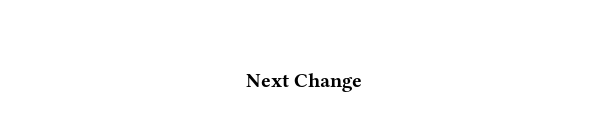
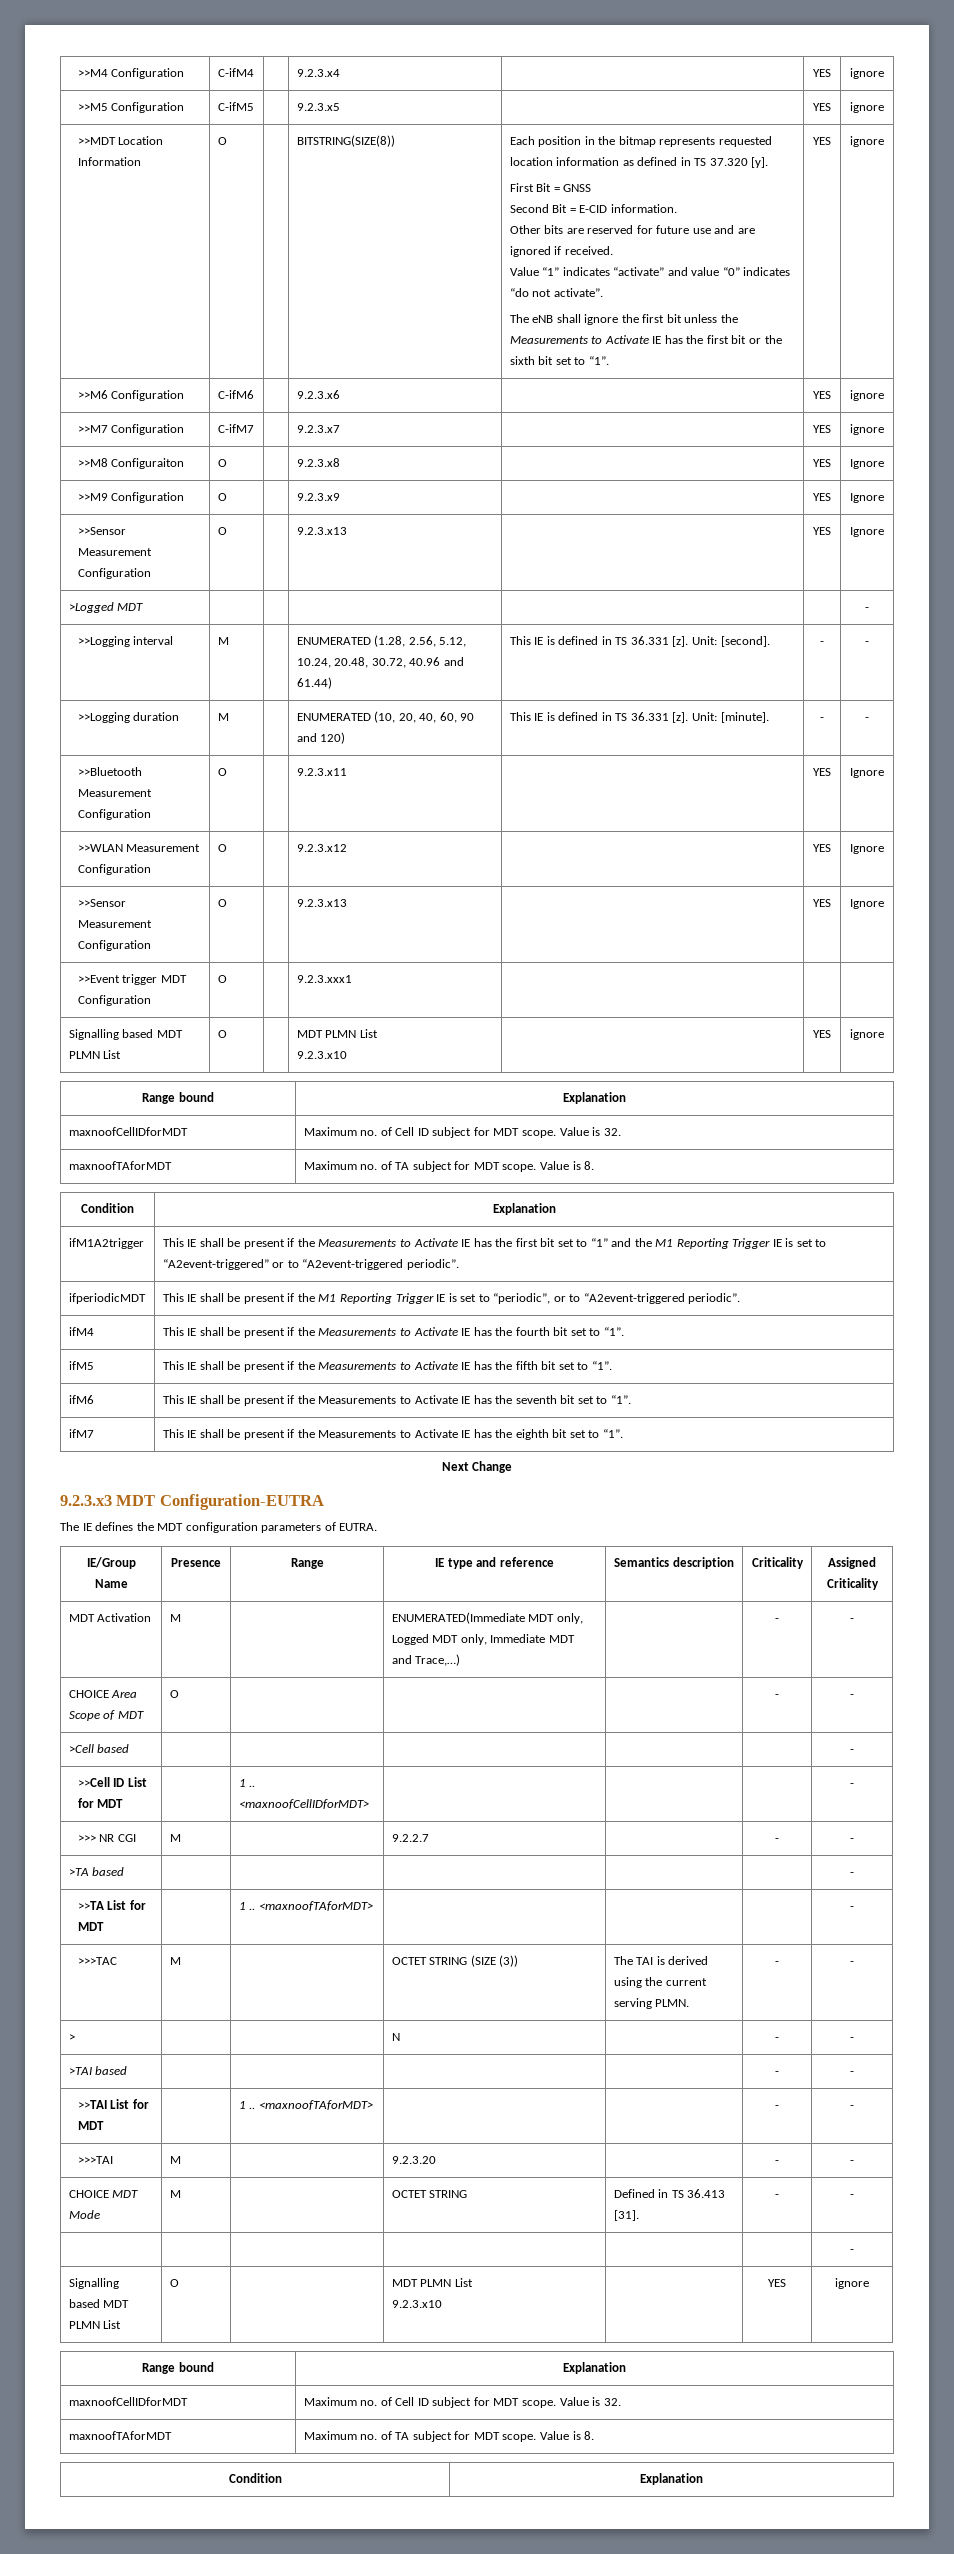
[245,73,363,92] Next Change -> [77,68,185,79] [217,68,254,77] [296,69,340,77] [813,69,831,77] [850,68,884,79] [77,102,185,113] [217,102,254,111] [296,103,340,111] [813,103,831,111] [850,102,884,113] [77,136,164,145] [77,157,141,166] [217,137,227,145] [296,135,395,147] [509,136,772,147] [509,157,769,168] [509,183,592,192] [509,204,677,213] [509,225,755,234] [509,246,613,257] [509,267,791,276] [509,288,603,297] [509,314,738,325] [509,335,782,344] [509,356,609,365] [813,137,831,145] [850,136,884,147] [77,390,185,401] [217,390,254,399] [296,390,340,399] [813,391,831,399] [850,390,884,401] [77,424,185,435] [217,424,254,433] [296,425,340,433] [813,425,831,433] [850,424,884,435] [77,458,185,469] [217,459,227,467] [296,458,340,467] [813,459,831,467] [850,459,884,469] [77,492,185,503] [217,493,227,501] [296,493,340,501] [813,493,831,501] [850,493,884,503] [77,527,126,535] [77,548,152,556] [77,568,151,579] [217,527,227,535] [296,527,347,535] [813,527,831,535] [850,527,884,537] [68,602,144,613] [865,607,869,611] [77,636,174,647] [217,637,229,645] [296,635,467,647] [296,657,464,668] [296,677,332,689] [509,636,770,647] [820,641,824,645] [865,641,869,645] [77,712,180,723] [217,713,229,721] [296,711,475,723] [296,732,346,744] [509,712,769,723] [820,717,824,721] [865,717,869,721] [77,767,142,776] [77,789,152,797] [77,809,151,820] [217,768,227,776] [296,768,347,776] [813,768,831,776] [850,768,884,778] [77,844,201,852] [77,864,151,875] [217,844,227,852] [296,844,347,852] [813,844,831,852] [850,844,884,854] [77,899,126,907] [77,920,152,928] [77,940,151,951] [217,899,227,907] [296,899,347,907] [813,899,831,907] [850,899,884,909] [77,974,187,985] [77,995,151,1006] [217,975,227,983] [296,975,352,983] [68,1029,183,1040] [68,1050,122,1059] [217,1030,227,1038] [296,1029,378,1038] [296,1051,347,1059] [813,1030,831,1038] [850,1029,884,1040] [142,1092,214,1104] [563,1092,626,1104] [68,1127,188,1136] [303,1127,621,1138] [68,1161,172,1170] [303,1161,595,1172] [81,1203,134,1213] [492,1203,556,1215] [68,1238,144,1249] [162,1238,827,1249] [162,1259,459,1270] [68,1293,146,1304] [162,1293,741,1304] [68,1327,94,1336] [162,1327,624,1338] [68,1361,94,1370] [162,1361,612,1372] [68,1395,94,1404] [162,1395,631,1406] [68,1429,94,1438] [162,1429,623,1440] [441,1461,513,1473] [60,1494,324,1510] [60,1522,378,1533] [86,1557,136,1569] [94,1579,128,1588] [171,1558,221,1567] [290,1558,324,1569] [435,1557,554,1569] [614,1557,734,1569] [751,1557,804,1569] [828,1557,876,1569] [826,1578,879,1590] [68,1613,152,1622] [169,1614,181,1622] [391,1612,583,1624] [391,1634,575,1645] [391,1654,461,1666] [775,1618,779,1622] [850,1618,854,1622] [68,1690,138,1698] [68,1710,144,1721] [169,1690,179,1698] [775,1694,779,1698] [850,1694,854,1698] [68,1744,130,1753] [850,1749,854,1753] [77,1777,147,1787] [77,1798,124,1808] [238,1779,256,1787] [238,1799,369,1809] [850,1783,854,1787] [77,1834,136,1842] [169,1834,181,1842] [391,1834,429,1842] [775,1838,779,1842] [850,1838,854,1842] [68,1867,125,1876] [850,1872,854,1876] [77,1900,146,1910] [77,1922,104,1931] [238,1901,373,1911] [850,1906,854,1910] [77,1957,117,1965] [169,1957,181,1965] [391,1955,519,1967] [613,1956,709,1965] [613,1977,707,1988] [613,1998,690,2009] [775,1961,779,1965] [850,1961,854,1965] [68,2034,75,2041] [391,2033,400,2041] [775,2037,779,2041] [850,2037,854,2041] [68,2066,128,2075] [775,2071,779,2075] [850,2071,854,2075] [77,2099,149,2109] [77,2121,104,2130] [238,2100,373,2110] [775,2105,779,2109] [850,2105,854,2109] [77,2156,113,2164] [169,2156,181,2164] [391,2156,436,2164] [775,2160,779,2164] [850,2160,854,2164] [68,2190,139,2198] [68,2210,100,2219] [169,2190,181,2198] [391,2190,468,2198] [613,2189,726,2198] [613,2210,639,2221] [775,2194,779,2198] [850,2194,854,2198] [850,2249,854,2253] [68,2278,119,2289] [68,2299,130,2308] [68,2320,122,2329] [169,2279,179,2287] [391,2278,473,2287] [391,2300,442,2308] [768,2279,786,2287] [835,2278,869,2289] [142,2362,214,2374] [563,2362,626,2374] [68,2397,188,2406] [303,2397,621,2408] [68,2431,172,2440] [303,2431,595,2442] [228,2473,282,2483] [640,2473,703,2485] >>M4 Configuration | C-ifM4 | | 9.2.3.x4 | | YES | ignore // >>M5 Configuration | C-ifM5 | | 9.2.3.x5 | | YES | ignore // >>MDT Location Information | O | | BITSTRING(SIZE(8)) | Each position in the bitmap represents requested location information as defined in TS 37.320 [y]. // First Bit = GNSS // Second Bit = E-CID information. // Other bits are reserved for future use and are ignored if received. // Value “1” indicates “activate” and value “0” indicates “do not activate”. // The eNB shall ignore the first bit unless the Measurements to Activate IE has the first bit or the sixth bit set to “1”. | YES | ignore // >>M6 Configuration | C-ifM6 | | 9.2.3.x6 | | YES | ignore // >>M7 Configuration | C-ifM7 | | 9.2.3.x7 | | YES | ignore // >>M8 Configuraiton | O | | 9.2.3.x8 | | YES | Ignore // >>M9 Configuration | O | | 9.2.3.x9 | | YES | Ignore // >>Sensor Measurement Configuration | O | | 9.2.3.x13 | | YES | Ignore // >Logged MDT | | | | | | - // >>Logging interval | M | | ENUMERATED (1.28, 2.56, 5.12, 10.24, 20.48, 30.72, 40.96 and 61.44) | This IE is defined in TS 36.331 [z]. Unit: [second]. | - | - // >>Logging duration | M | | ENUMERATED (10, 20, 40, 60, 90 and 120) | This IE is defined in TS 36.331 [z]. Unit: [minute]. | - | - // >>Bluetooth Measurement Configuration | O | | 9.2.3.x11 | | YES | Ignore // >>WLAN Measurement Configuration | O | | 9.2.3.x12 | | YES | Ignore // >>Sensor Measurement Configuration | O | | 9.2.3.x13 | | YES | Ignore // >>Event trigger MDT Configuration | O | | 9.2.3.xxx1 | | | // Signalling based MDT PLMN List | O | | MDT PLMN List // 9.2.3.x10 | | YES | ignore // Range bound | Explanation // maxnoofCellIDforMDT | Maximum no. of Cell ID subject for MDT scope. Value is 32. // maxnoofTAforMDT | Maximum no. of TA subject for MDT scope. Value is 8. // Condition | Explanation // ifM1A2trigger | This IE shall be present if the Measurements to Activate IE has the first bit set to “1” and the M1 Reporting Trigger IE is set to “A2event-triggered” or to “A2event-triggered periodic”. // ifperiodicMDT | This IE shall be present if the M1 Reporting Trigger IE is set to “periodic”, or to “A2event-triggered periodic”. // ifM4 | This IE shall be present if the Measurements to Activate IE has the fourth bit set to “1”. // ifM5 | This IE shall be present if the Measurements to Activate IE has the fifth bit set to “1”. // ifM6 | This IE shall be present if the Measurements to Activate IE has the seventh bit set to “1”. // ifM7 | This IE shall be present if the Measurements to Activate IE has the eighth bit set to “1”. // Next Change // 9.2.3.x3 MDT Configuration-EUTRA // The IE defines the MDT configuration parameters of EUTRA. // IE/Group Name | Presence | Range | IE type and reference | Semantics description | Criticality | Assigned Criticality // MDT Activation | M | | ENUMERATED(Immediate MDT only, Logged MDT only, Immediate MDT and Trace,…) | | - | - // CHOICE Area Scope of MDT | O | | | | - | - // >Cell based | | | | | | - // >>Cell ID List for MDT | | 1 .. <maxnoofCellIDforMDT> | | | | - // >>> NR CGI | M | | 9.2.2.7 | | - | - // >TA based | | | | | | - // >>TA List for MDT | | 1 .. <maxnoofTAforMDT> | | | | - // >>>TAC | M | | OCTET STRING (SIZE (3)) | The TAI is derived using the current serving PLMN. | - | - // > | | | N | | - | - // >TAI based | | | | | - | - // >>TAI List for MDT | | 1 .. <maxnoofTAforMDT> | | | - | - // >>>TAI | M | | 9.2.3.20 | | - | - // CHOICE MDT Mode | M | | OCTET STRING | Defined in TS 36.413 [31]. | - | - // | | | | | | - // Signalling based MDT PLMN List | O | | MDT PLMN List // 9.2.3.x10 | | YES | ignore // Range bound | Explanation // maxnoofCellIDforMDT | Maximum no. of Cell ID subject for MDT scope. Value is 32. // maxnoofTAforMDT | Maximum no. of TA subject for MDT scope. Value is 8. // Condition | Explanation

